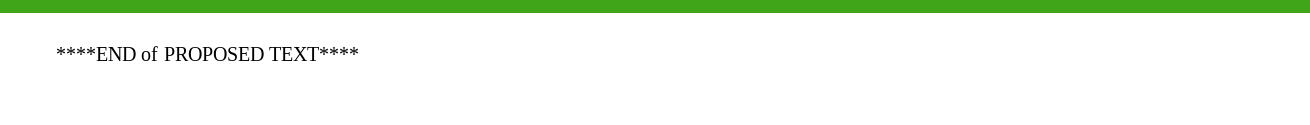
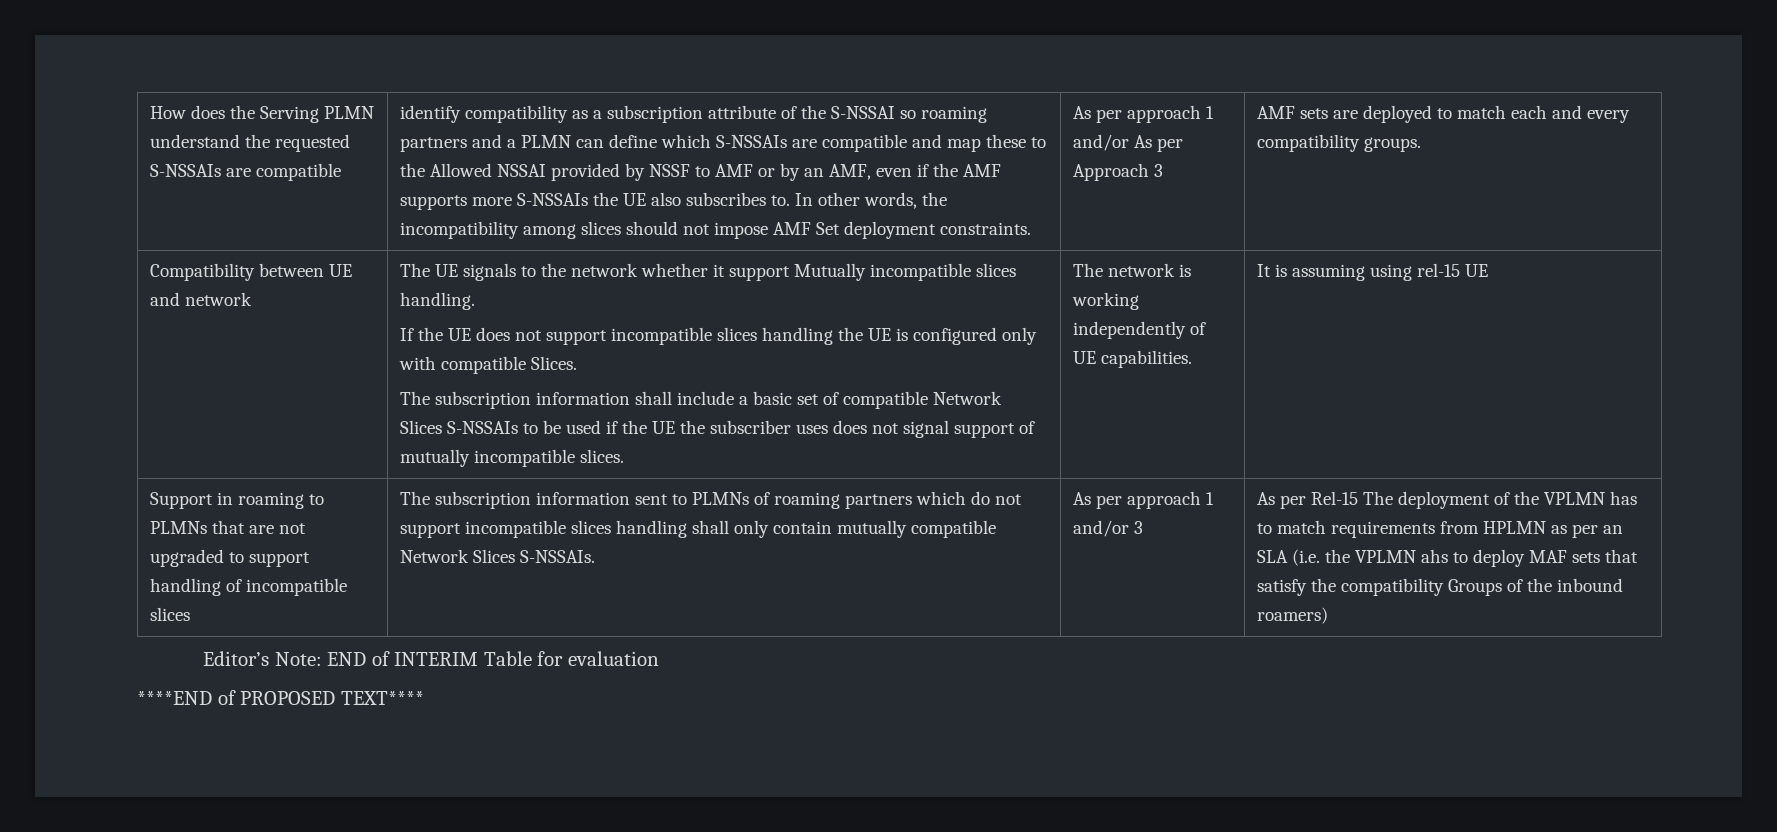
(56, 54) none -> [150,105,375,123] [150,134,351,152] [150,163,342,181] [400,105,988,123] [400,134,1047,152] [400,163,1002,181] [400,192,948,210] [400,221,1032,239] [1073,105,1215,123] [1073,134,1184,152] [1073,163,1164,181] [1257,105,1631,123] [1257,134,1422,152] [150,263,353,281] [150,292,253,306] [400,263,1017,281] [400,292,476,310] [400,327,1038,345] [399,356,578,374] [400,391,1003,409] [400,420,1036,438] [400,449,625,467] [1073,263,1192,277] [1072,292,1140,310] [1073,321,1207,339] [1073,350,1193,368] [1257,263,1489,281] [150,492,325,509] [150,520,307,534] [150,549,311,567] [150,578,348,596] [150,607,191,621] [400,491,1023,509] [400,520,997,538] [400,549,596,563] [1073,491,1215,509] [1073,520,1144,537] [1257,491,1638,509] [1257,520,1624,538] [1257,549,1639,567] [1257,578,1624,596] [1257,607,1329,624] [203,651,659,666] How does the Serving PLMN understand the requested S-NSSAIs are compatible | identify compatibility as a subscription attribute of the S-NSSAI so roaming partners and a PLMN can define which S-NSSAIs are compatible and map these to the Allowed NSSAI provided by NSSF to AMF or by an AMF, even if the AMF supports more S-NSSAIs the UE also subscribes to. In other words, the incompatibility among slices should not impose AMF Set deployment constraints. | As per approach 1 and/or As per Approach 3 | AMF sets are deployed to match each and every compatibility groups. // Compatibility between UE and network | The UE signals to the network whether it support Mutually incompatible slices handling. // If the UE does not support incompatible slices handling the UE is configured only with compatible Slices. // The subscription information shall include a basic set of compatible Network Slices S-NSSAIs to be used if the UE the subscriber uses does not signal support of mutually incompatible slices. | The network is working independently of UE capabilities. | It is assuming using rel-15 UE // Support in roaming to PLMNs that are not upgraded to support handling of incompatible slices | The subscription information sent to PLMNs of roaming partners which do not support incompatible slices handling shall only contain mutually compatible Network Slices S-NSSAIs. | As per approach 1 and/or 3 | As per Rel-15 The deployment of the VPLMN has to match requirements from HPLMN as per an SLA (i.e. the VPLMN ahs to deploy MAF sets that satisfy the compatibility Groups of the inbound roamers) // Editor’s Note: END of INTERIM Table for evaluation //

